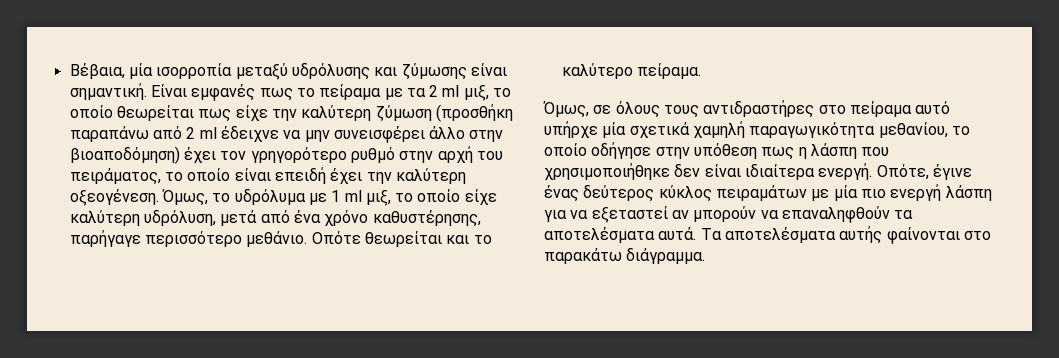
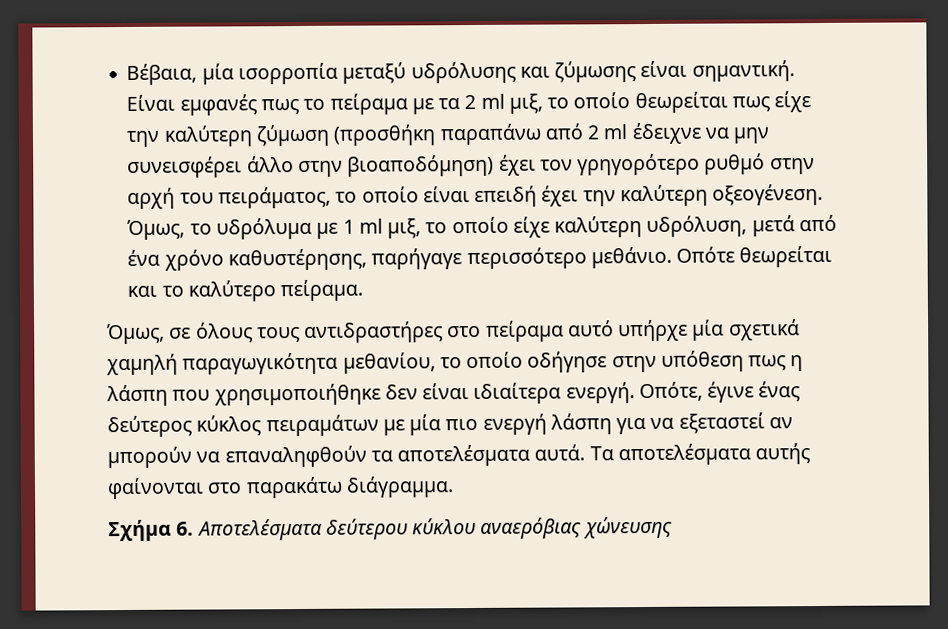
(706, 255) none -> [108,516,672,542] // Σχήμα 6. Αποτελέσματα δεύτερου κύκλου αναερόβιας χώνευσης

